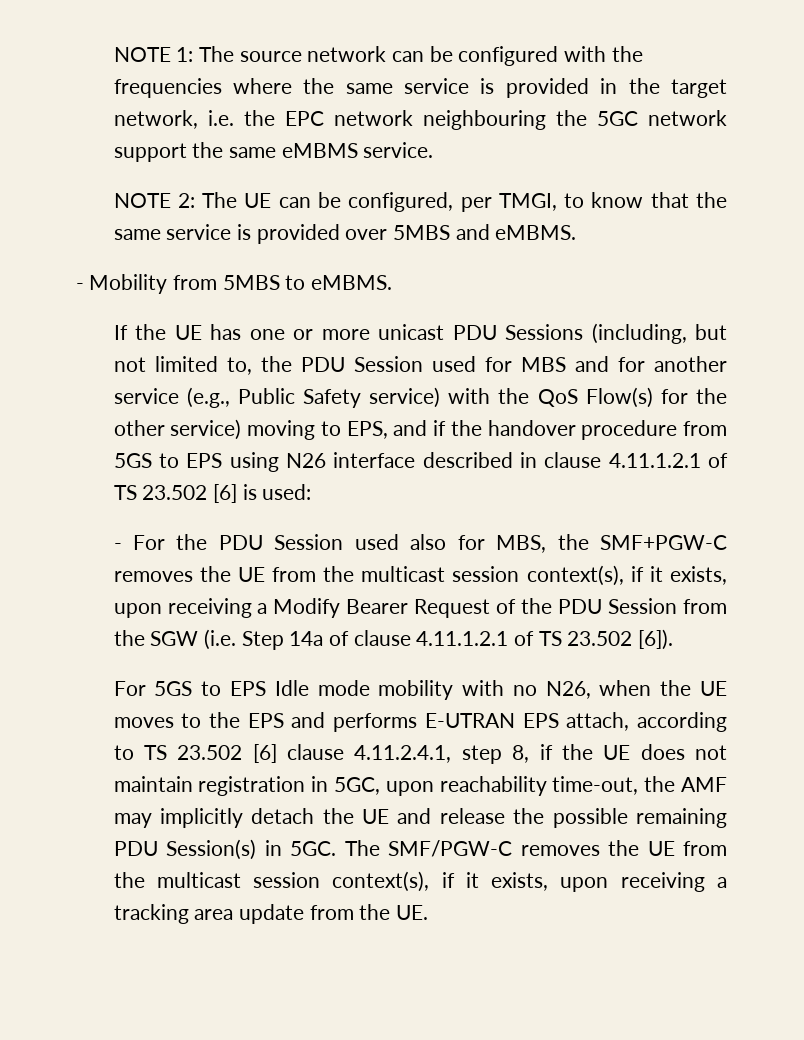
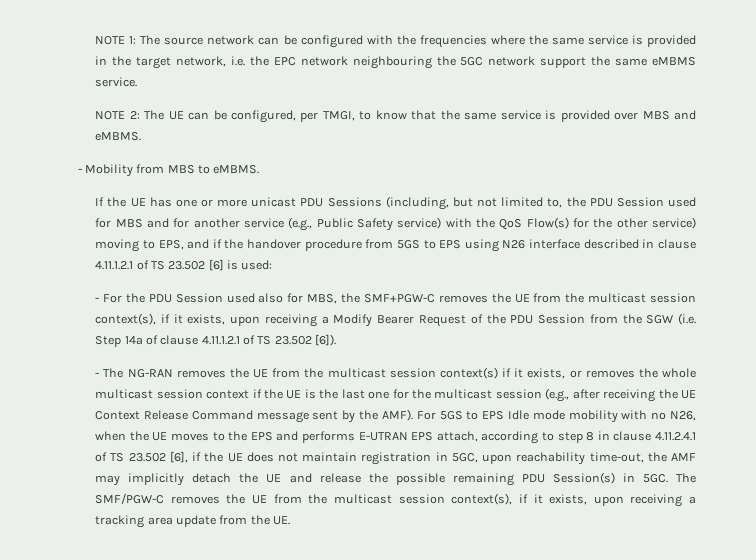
[392,225,450,240] 5MBS -> [642,111,670,120] MBS
[222,275,280,290] 5MBS -> [167,165,195,174] MBS
(673, 639) none -> [95,367,696,379] [95,388,696,402] [95,409,413,423] - The NG-RAN removes the UE from the multicast session context(s) if it exists, or removes the whole multicast session context if the UE is the last one for the multicast session (e.g., after receiving the UE Context Release Command message sent by the AMF).
[143,744,530,764] TS 23.502 [6] clause 4.11.2.4.1, step 8, -> [557,431,697,443] [95,451,188,463] step 8 in clause 4.11.2.4.1 of TS 23.502 [6],

